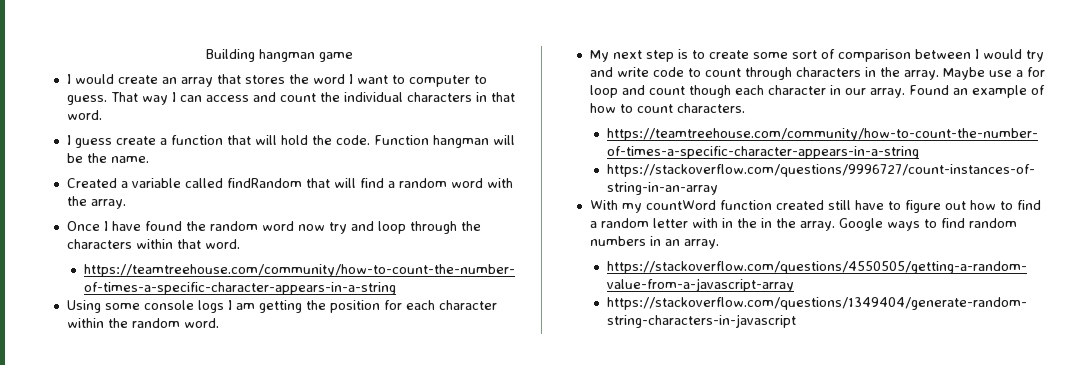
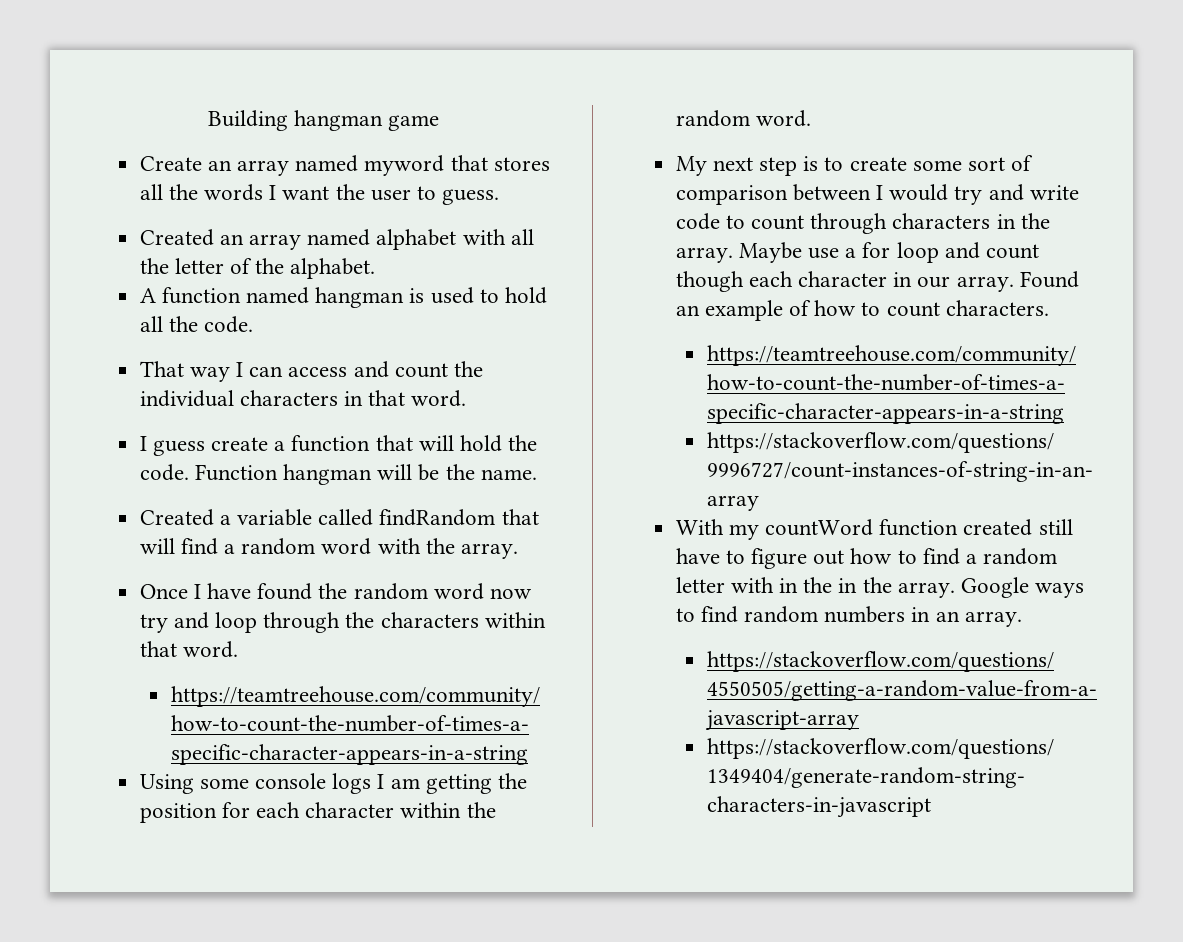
[66,74,487,87] [66,95,107,105] I would create an array that stores the word I want to computer to guess. -> [139,155,550,176] [139,184,500,205] [139,229,534,250] [139,258,376,279] [139,287,547,308] [139,316,253,333] Create an array named myword that stores all the words I want the user to guess. // Created an array named alphabet with all the letter of the alphabet. // A function named hangman is used to hold all the code. //

